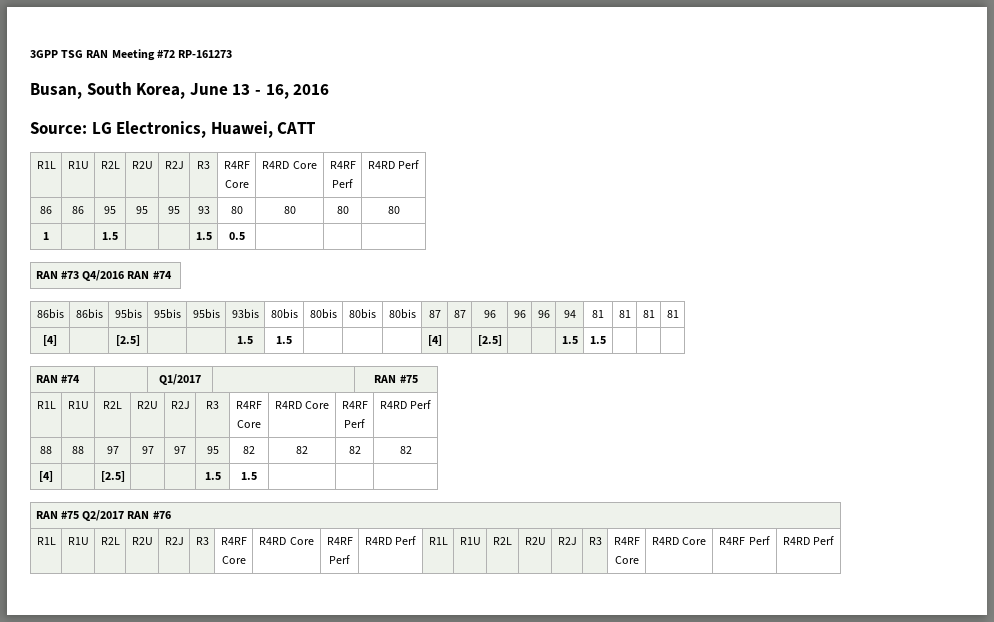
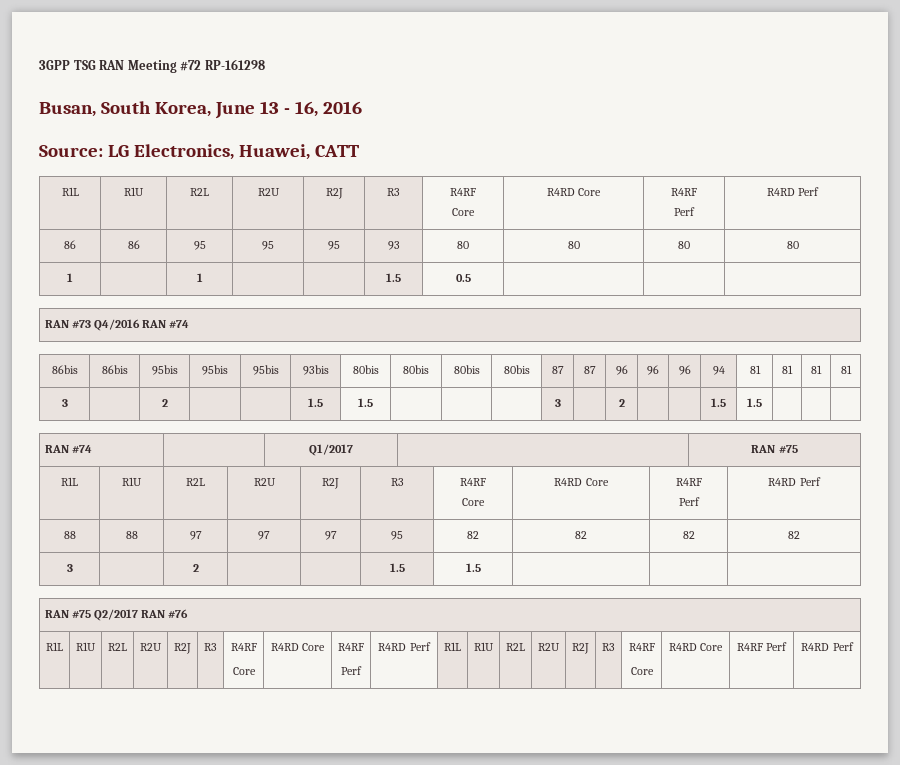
[178,50,233,58] RP-161273 -> [204,59,265,70] RP-161298
[102,232,118,240] 1.5 -> [196,273,203,282] 1
[43,335,57,346] [116,335,140,346] [4] | | [2.5] -> [61,399,68,407] [161,399,168,407] 3 | | 2
[427,335,442,346] [477,335,502,346] [4] | | [2.5] -> [554,399,561,407] [618,399,625,407] 3 | | 2
[39,471,53,482] [100,471,125,482] [4] | | [2.5] -> [66,564,73,572] [192,564,199,572] 3 | | 2

